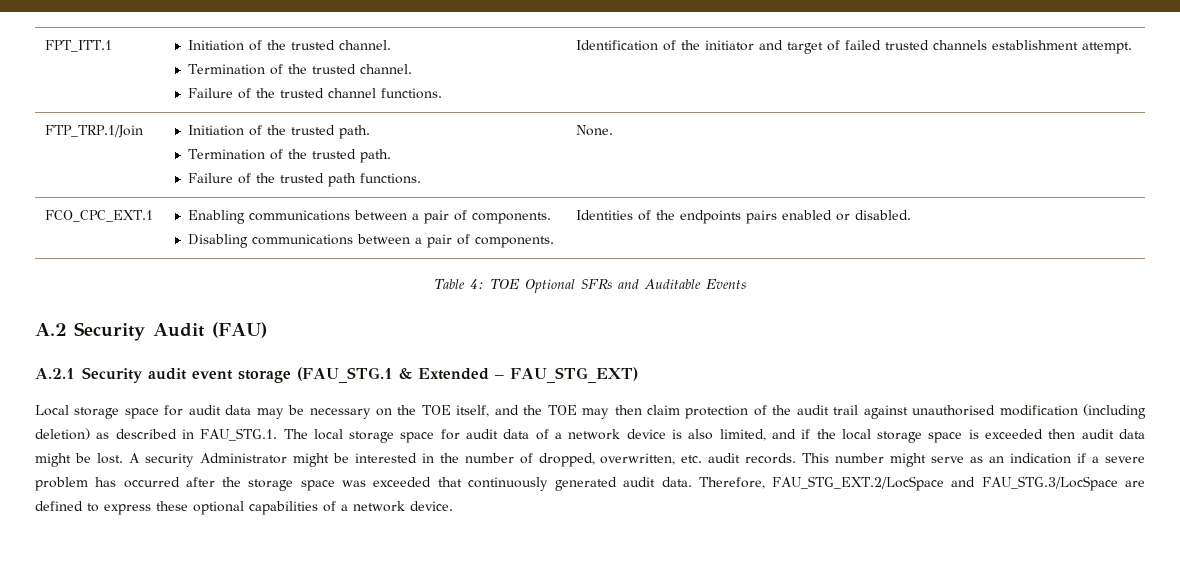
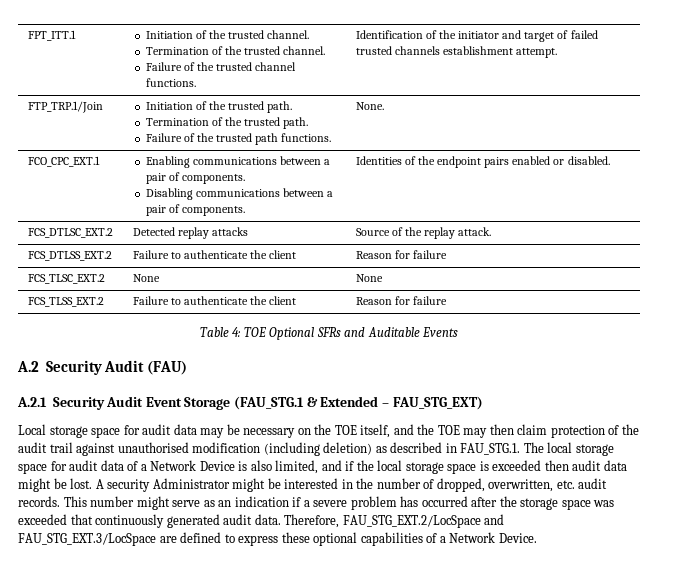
[679,210,741,224] endpoints -> [437,156,482,168] endpoint
(911, 215) none -> [27,228,113,238] [132,227,249,239] [355,227,492,239] [27,251,112,261] [132,250,297,259] [355,250,448,259] [27,274,105,284] [132,274,160,282] [355,274,383,282] [27,297,104,307] [132,296,297,305] [355,296,448,305] // FCS_DTLSC_EXT.2 | Detected replay attacks | Source of the replay attack. // FCS_DTLSS_EXT.2 | Failure to authenticate the client | Reason for failure // FCS_TLSC_EXT.2 | None | None // FCS_TLSS_EXT.2 | Failure to authenticate the client | Reason for failure
[148,368,291,383] audit event storage -> [106,396,231,410] Audit Event Storage
[568,429,666,440] network device -> [150,460,235,471] Network Device
[981,476,1118,491] FAU_STG.3/LocSpace -> [18,533,156,546] FAU_STG_EXT.3/LocSpace
[353,501,453,512] network device. -> [449,532,537,543] Network Device.

